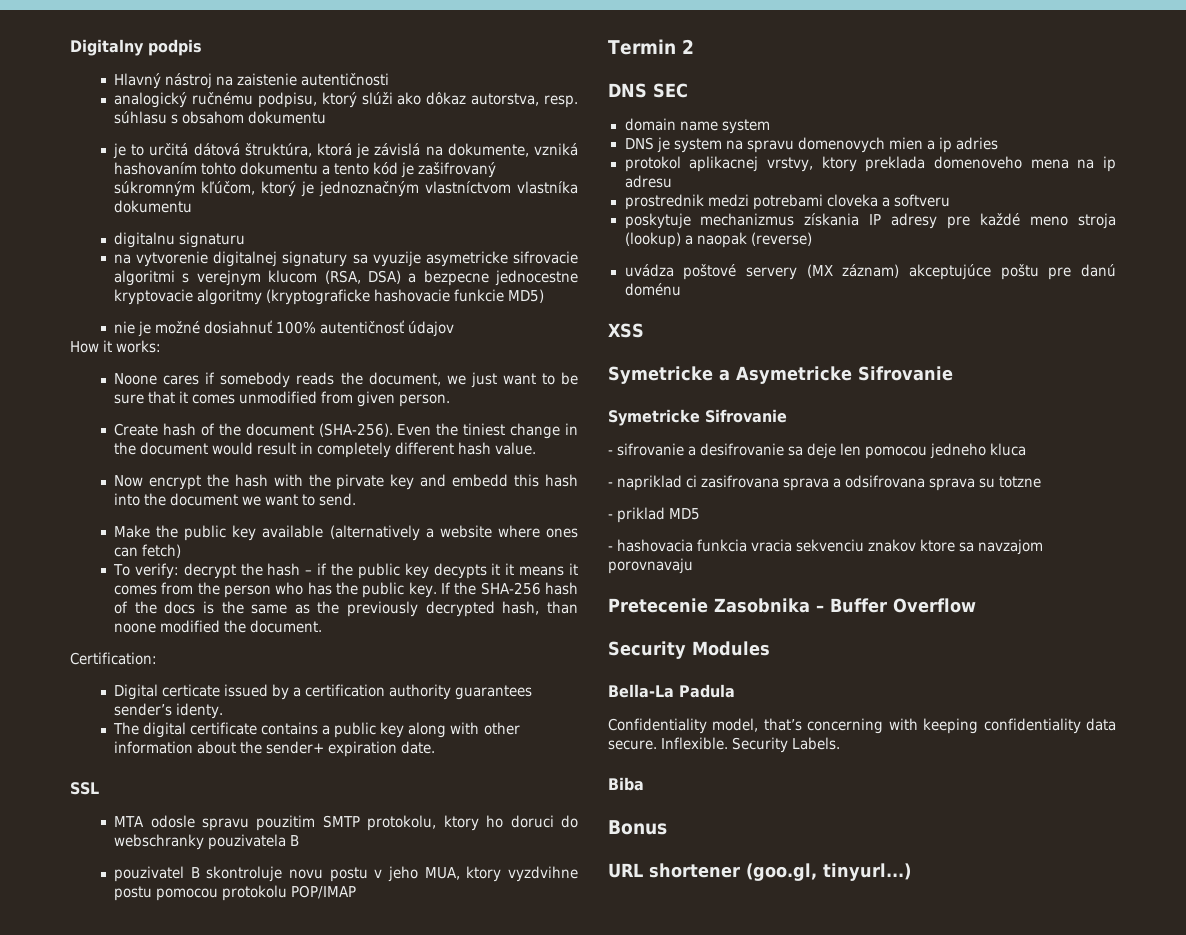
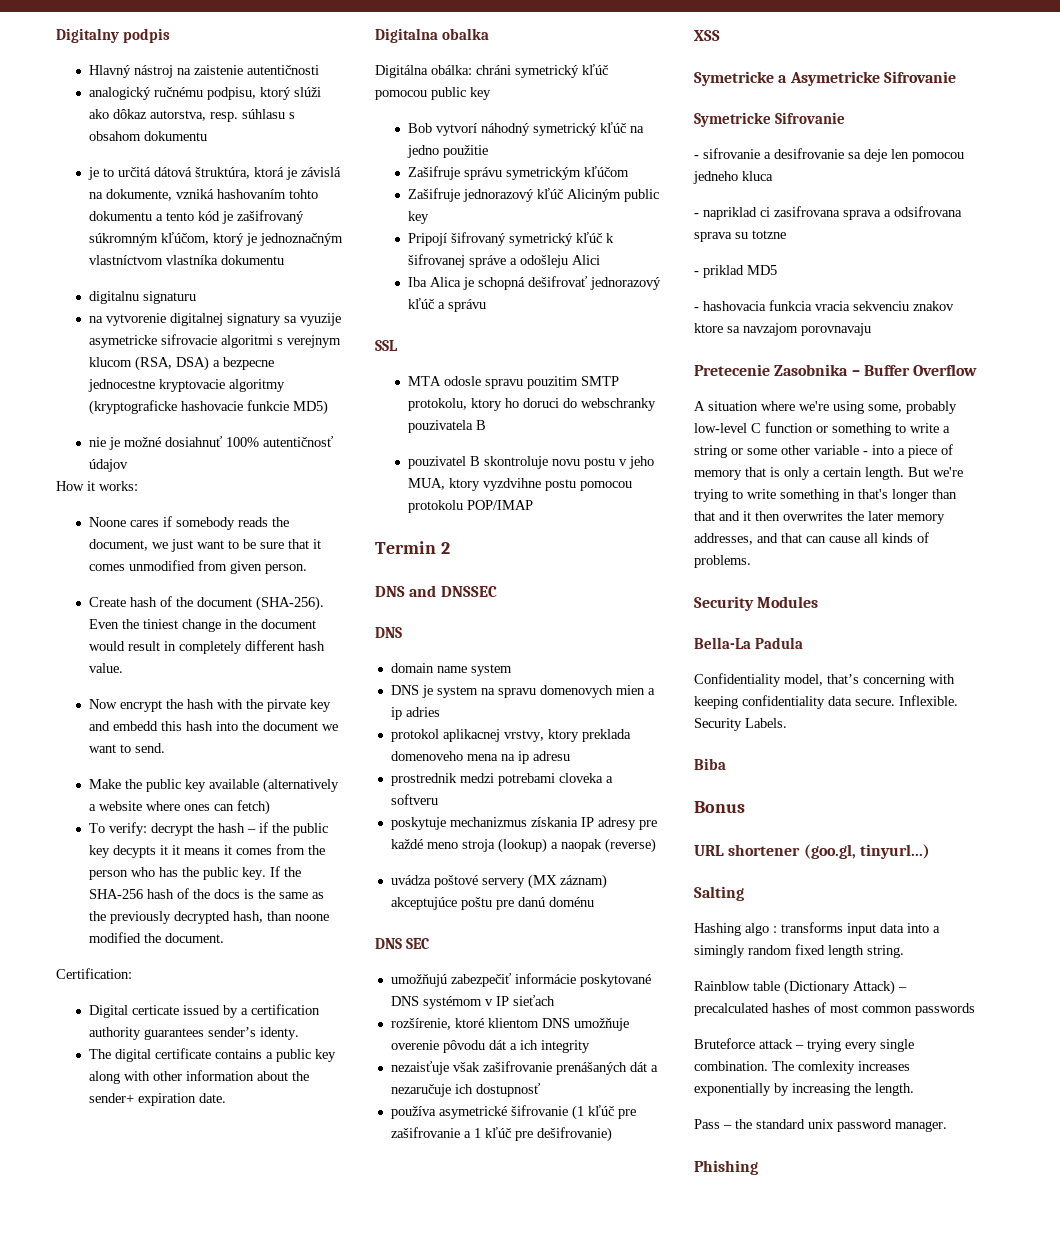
(436, 747) none -> [375,28,490,43] [375,64,608,78] [375,87,491,100] [407,122,644,136] [406,145,488,158] [407,166,629,180] [407,188,659,202] [407,211,429,224] [407,232,614,246] [407,254,600,268] [407,276,661,290] [407,298,486,312] // Digitalna obalka // Digitálna obálka: chráni symetrický kľúč pomocou public key // Bob vytvorí náhodný symetrický kľúč na jedno použitie // Zašifruje správu symetrickým kľúčom // Zašifruje jednorazový kľúč Aliciným public key // Pripojí šifrovaný symetrický kľúč k šifrovanej správe a odošleju Alici // Iba Alica je schopná dešifrovať jednorazový kľúč a správu
[653,83,688,98] SEC -> [409,585,497,597] [375,627,402,638] and DNSSEC // DNS
(681, 289) none -> [375,938,430,949] [390,973,651,987] [390,995,555,1009] [390,1018,629,1031] [390,1040,590,1053] [390,1061,658,1075] [390,1083,540,1097] [390,1105,636,1120] [390,1127,612,1142] // DNS SEC // umožňujú zabezpečiť informácie poskytované DNS systémom v IP sieťach // rozšírenie, ktoré klientom DNS umožňuje overenie pôvodu dát a ich integrity // nezaisťuje však zašifrovanie prenášaných dát a nezaručuje ich dostupnosť // používa asymetrické šifrovanie (1 kľúč pre zašifrovanie a 1 kľúč pre dešifrovanie)
(976, 605) none -> [694,401,957,414] [694,422,950,436] [694,444,953,458] [694,467,963,480] [694,489,957,502] [694,511,945,524] [694,532,929,545] [694,555,751,568] // A situation where we're using some, probably low-level C function or something to write a string or some other variable - into a piece of memory that is only a certain length. But we're trying to write something in that's longer than that and it then overwrites the later memory addresses, and that can cause all kinds of problems.
(911, 872) none -> [694,886,744,901] [694,922,940,936] [694,944,904,958] [694,980,907,995] [694,1002,975,1016] [694,1038,914,1052] [694,1061,910,1074] [694,1083,914,1096] [694,1119,947,1132] [694,1160,758,1175] // Salting // Hashing algo : transforms input data into a simingly random fixed length string. // Rainblow table (Dictionary Attack) – precalculated hashes of most common passwords // Bruteforce attack – trying every single combination. The comlexity increases exponentially by increasing the length. // Pass – the standard unix password manager. // Phishing

